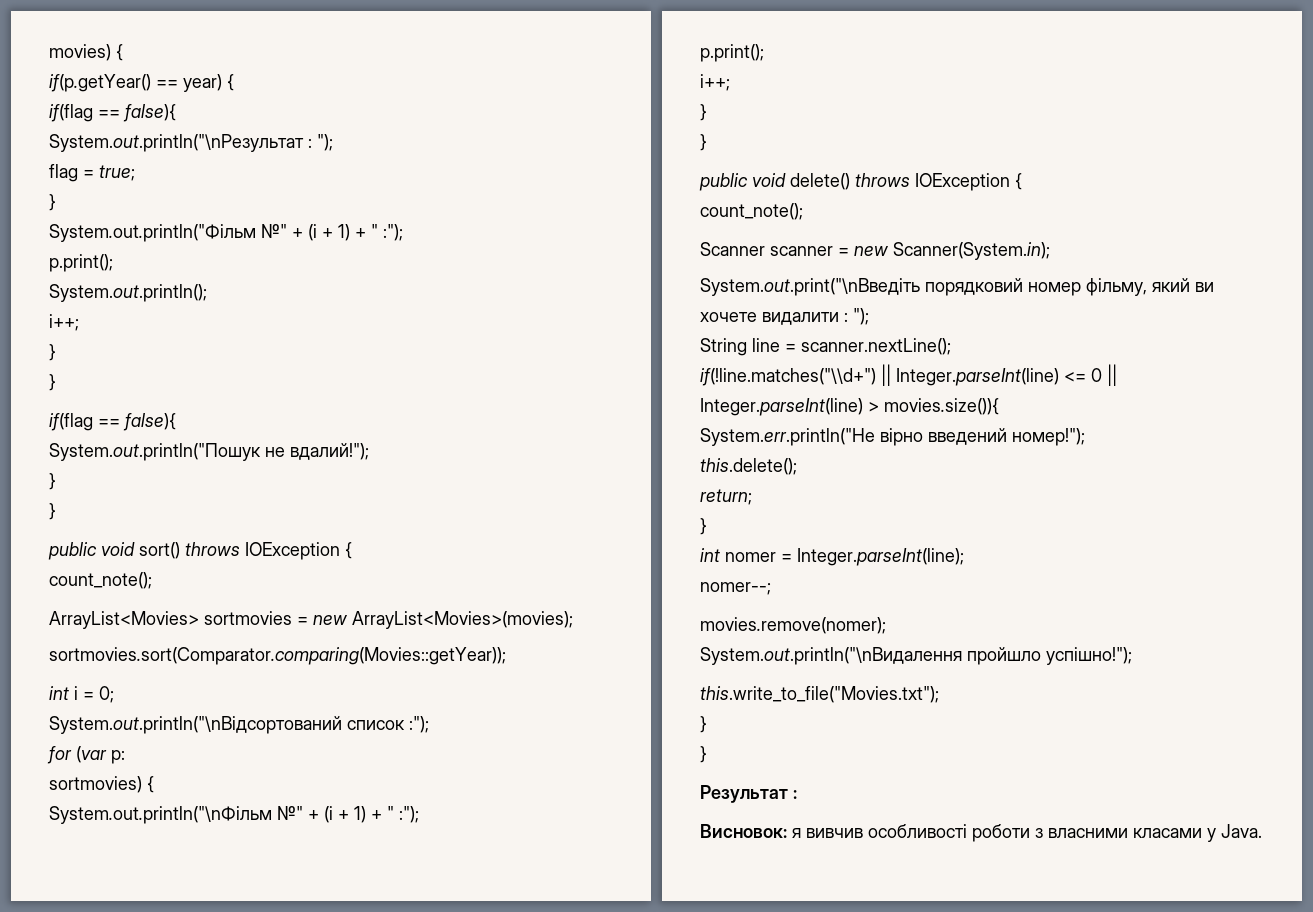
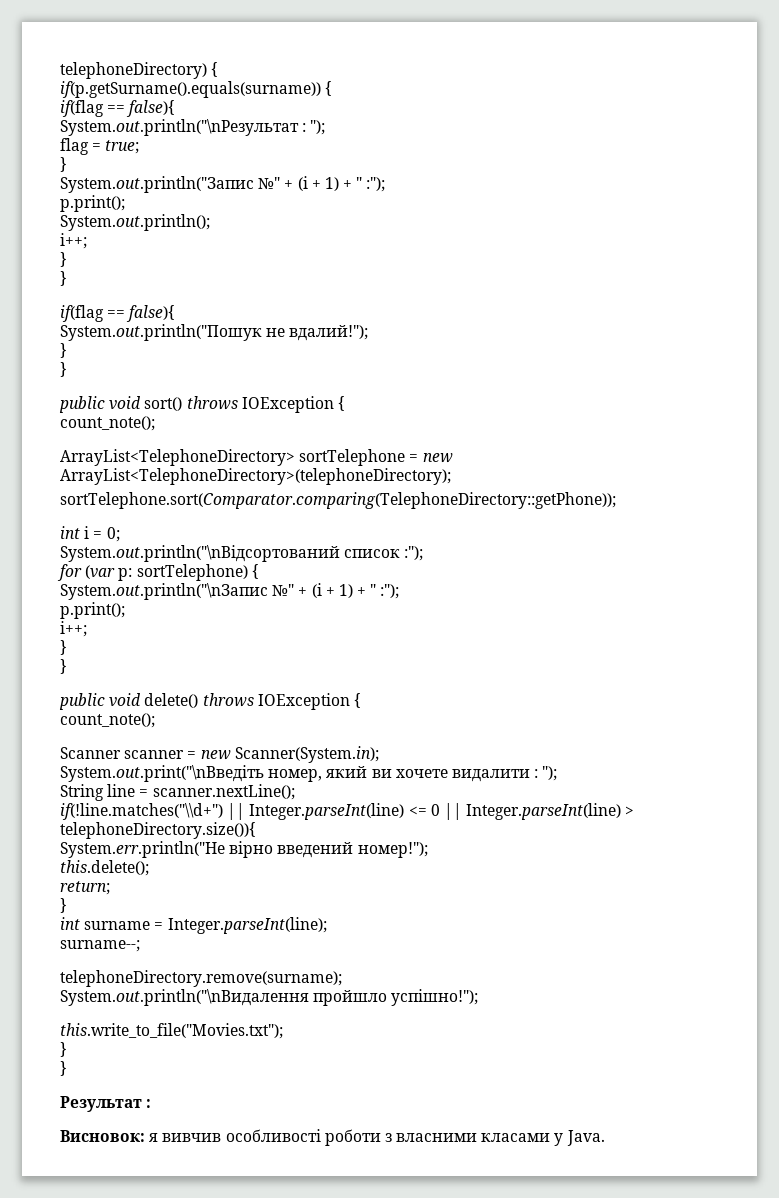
[49,44,123,61] [49,74,222,92] movies) { // if(p.getYear() == year) -> [60,62,219,79] [60,81,321,98] telephoneDirectory) { // if(p.getSurname().equals(surname))
[49,224,256,242] System.out.println("Фільм -> [60,176,254,193] System.out.println("Запис
[49,611,573,629] [49,647,506,665] ArrayList<Movies> sortmovies = new ArrayList<Movies>(movies); // sortmovies.sort(Comparator.comparing(Movies::getYear)); -> [60,449,453,466] [60,468,451,485] [60,492,616,509] ArrayList<TelephoneDirectory> sortTelephone = new ArrayList<TelephoneDirectory>(telephoneDirectory); // sortTelephone.sort(Comparator.comparing(TelephoneDirectory::getPhone));
[49,776,154,793] [49,806,272,824] // sortmovies) { // System.out.println("\nФільм -> [136,564,259,581] [60,583,268,600] sortTelephone) { // System.out.println("\nЗапис
[925,278,1147,296] порядковий номер фільму, -> [268,769,323,782] номер,
[884,398,999,415] movies.size()){ -> [60,822,256,839] telephoneDirectory.size()){
[725,552,776,562] nomer -> [84,921,151,930] surname
[700,582,771,595] [700,617,886,634] nomer--; // movies.remove(nomer); -> [60,940,140,952] [60,970,342,987] surname--; // telephoneDirectory.remove(surname);

